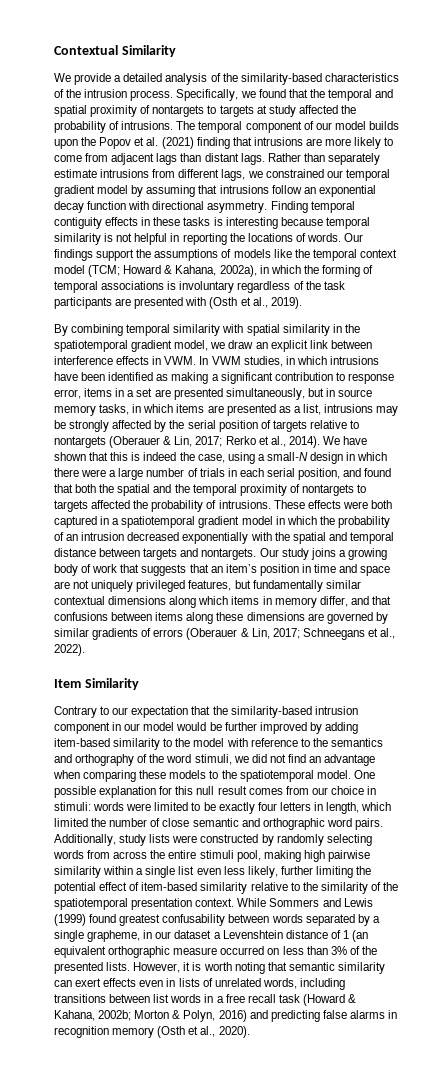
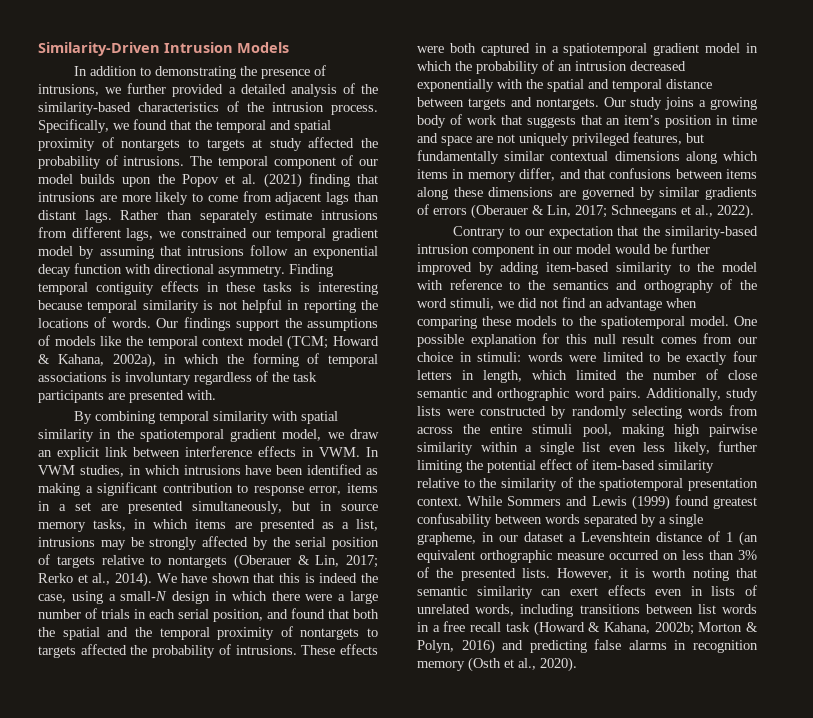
[54,45,176,57] [54,73,112,85] Contextual Similarity // We provide -> [38,42,289,56] [74,65,327,79] [38,83,224,97] Similarity-Driven Intrusion Models // In addition to demonstrating the presence of intrusions, we further provided
[185,297,302,309] with (Osth et al., 2019). -> [187,390,216,400] with.
[54,678,139,690] // Item Similarity -> (754, 211) none

